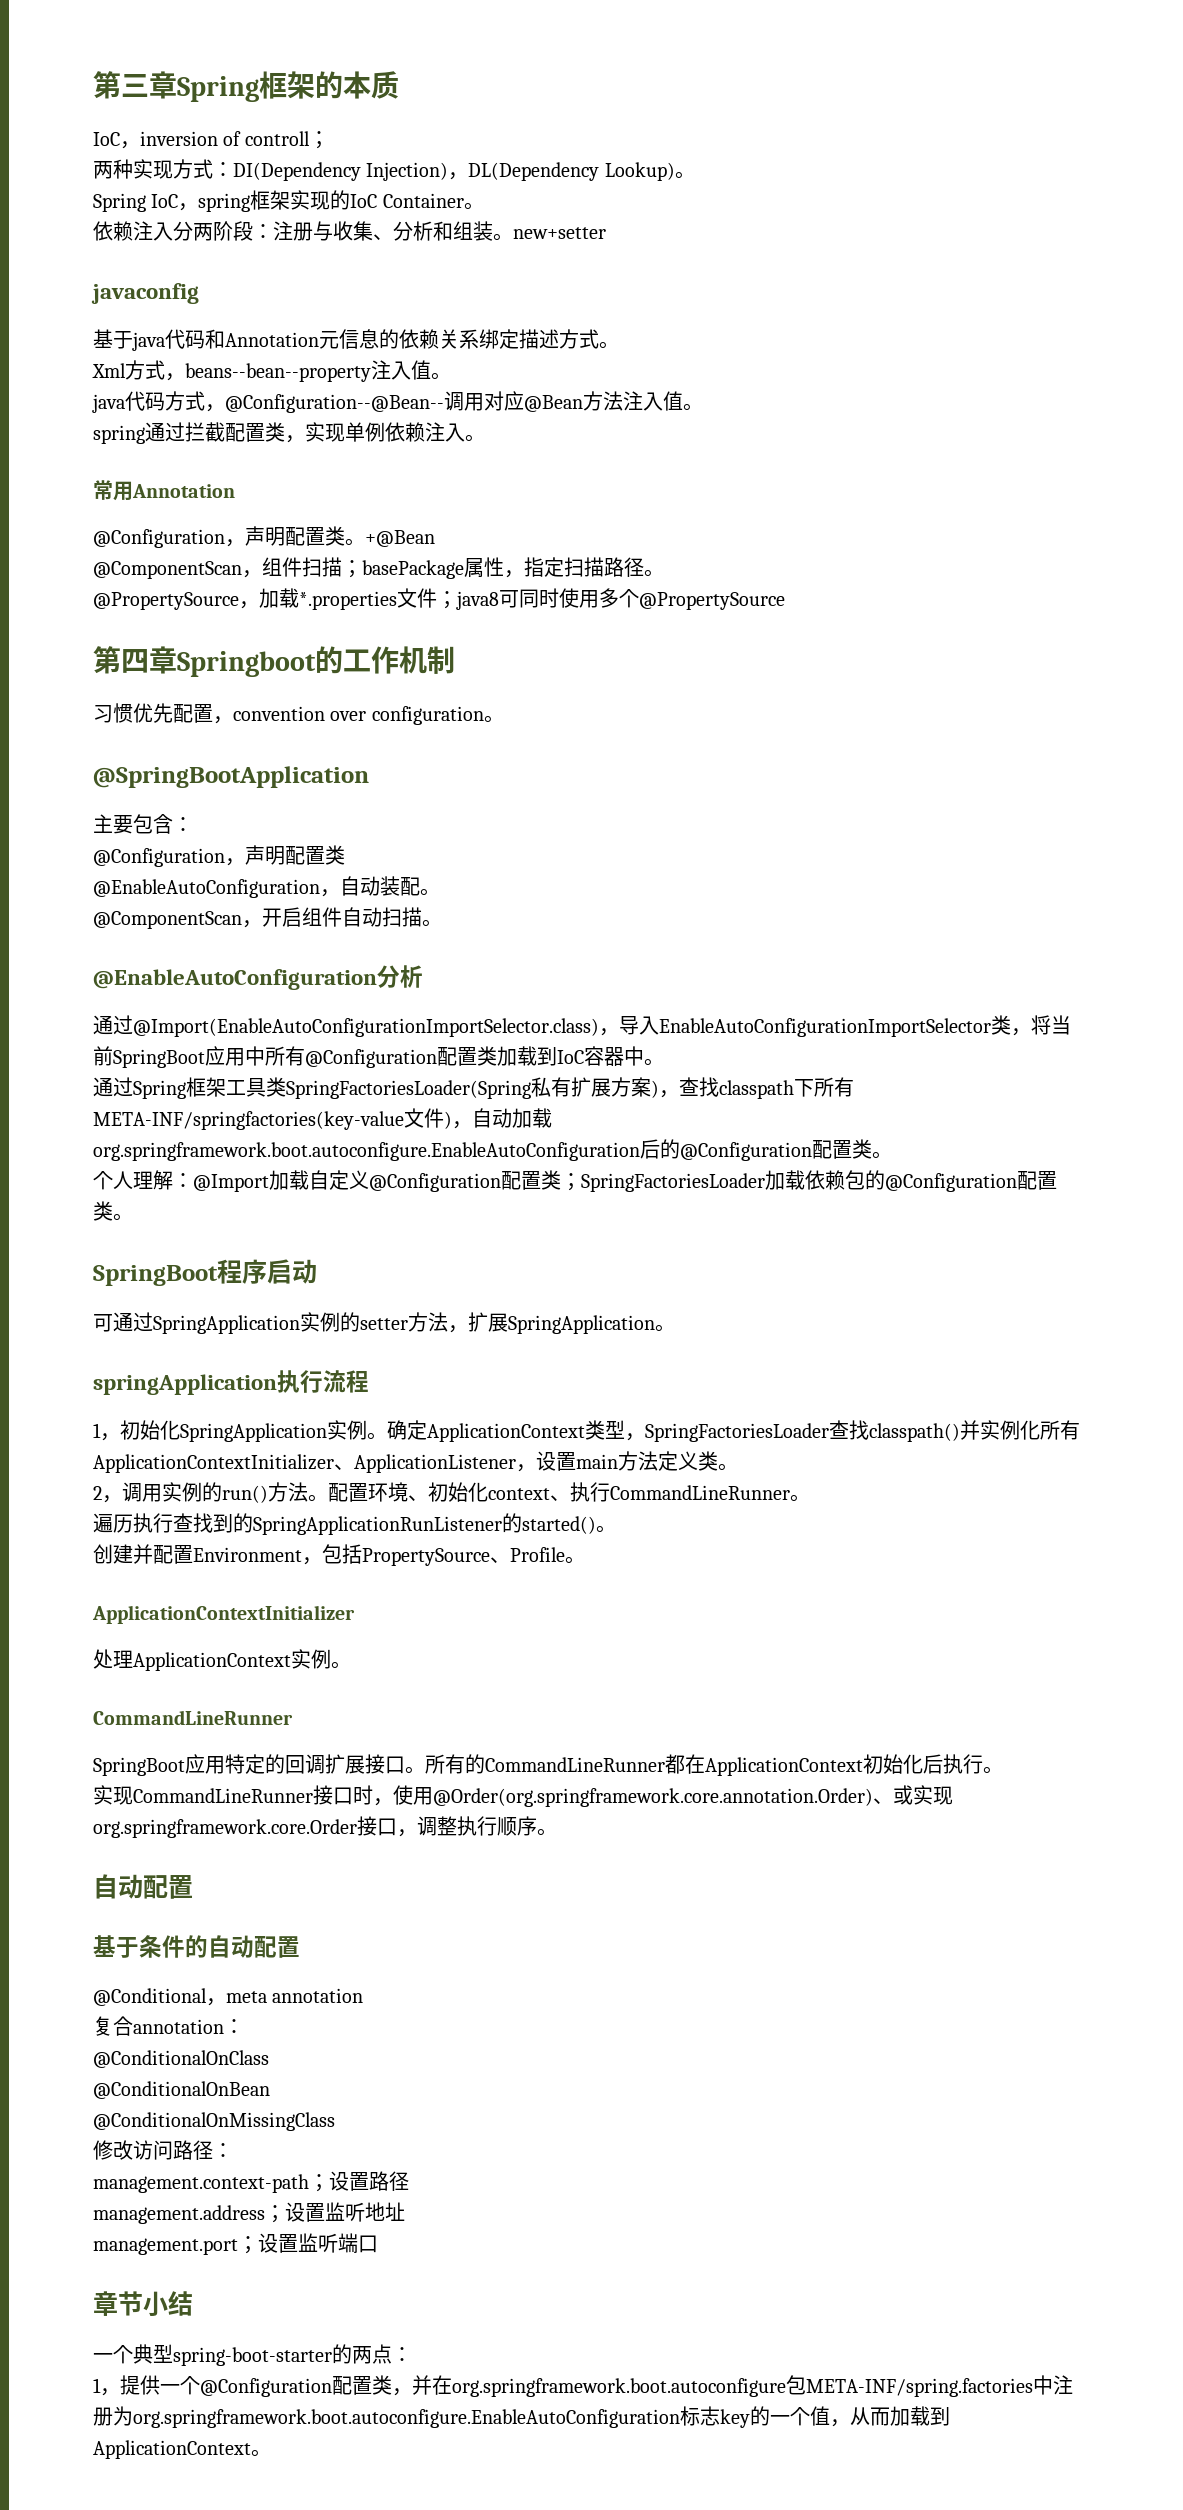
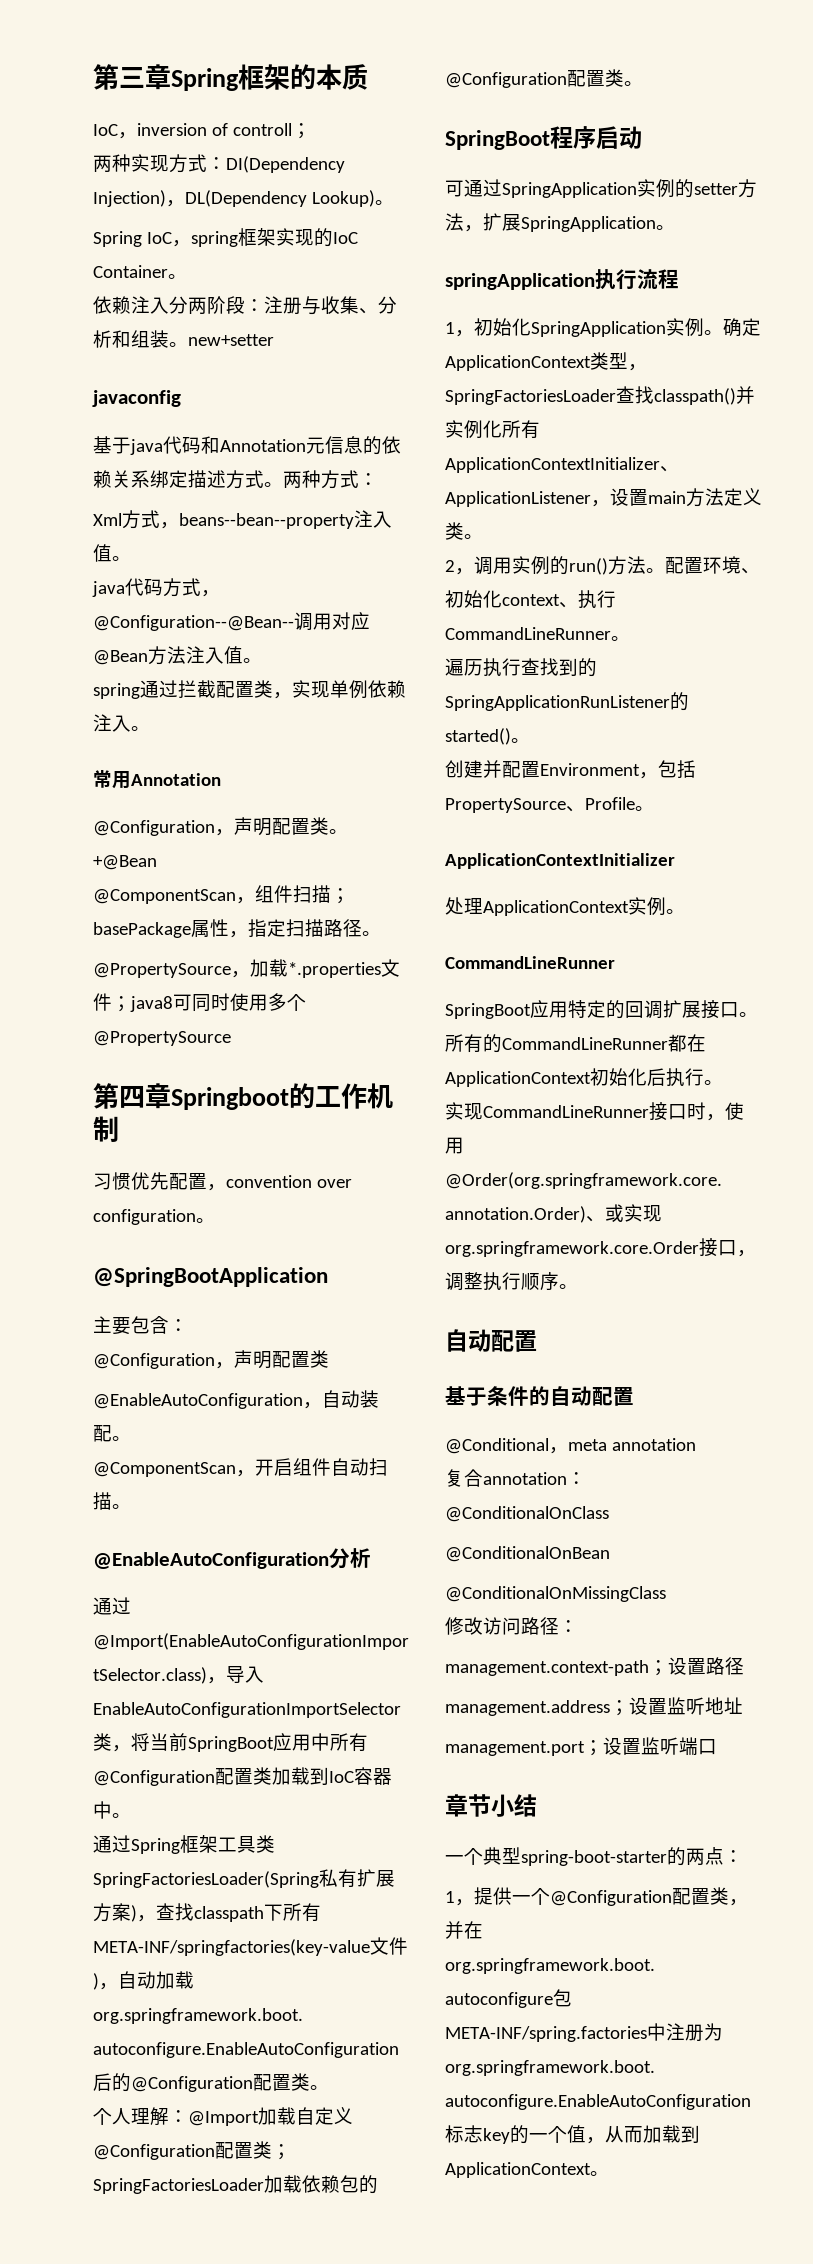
(619, 345) none -> [283,470,378,489] 两种方式：

